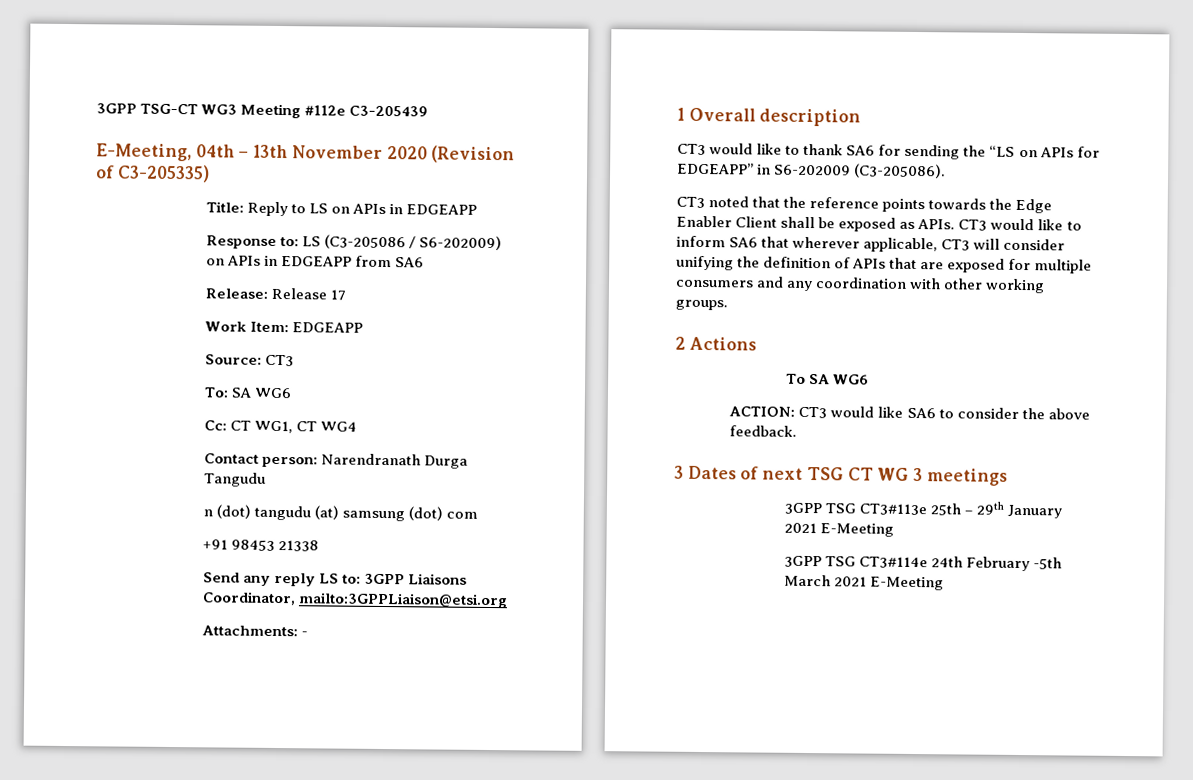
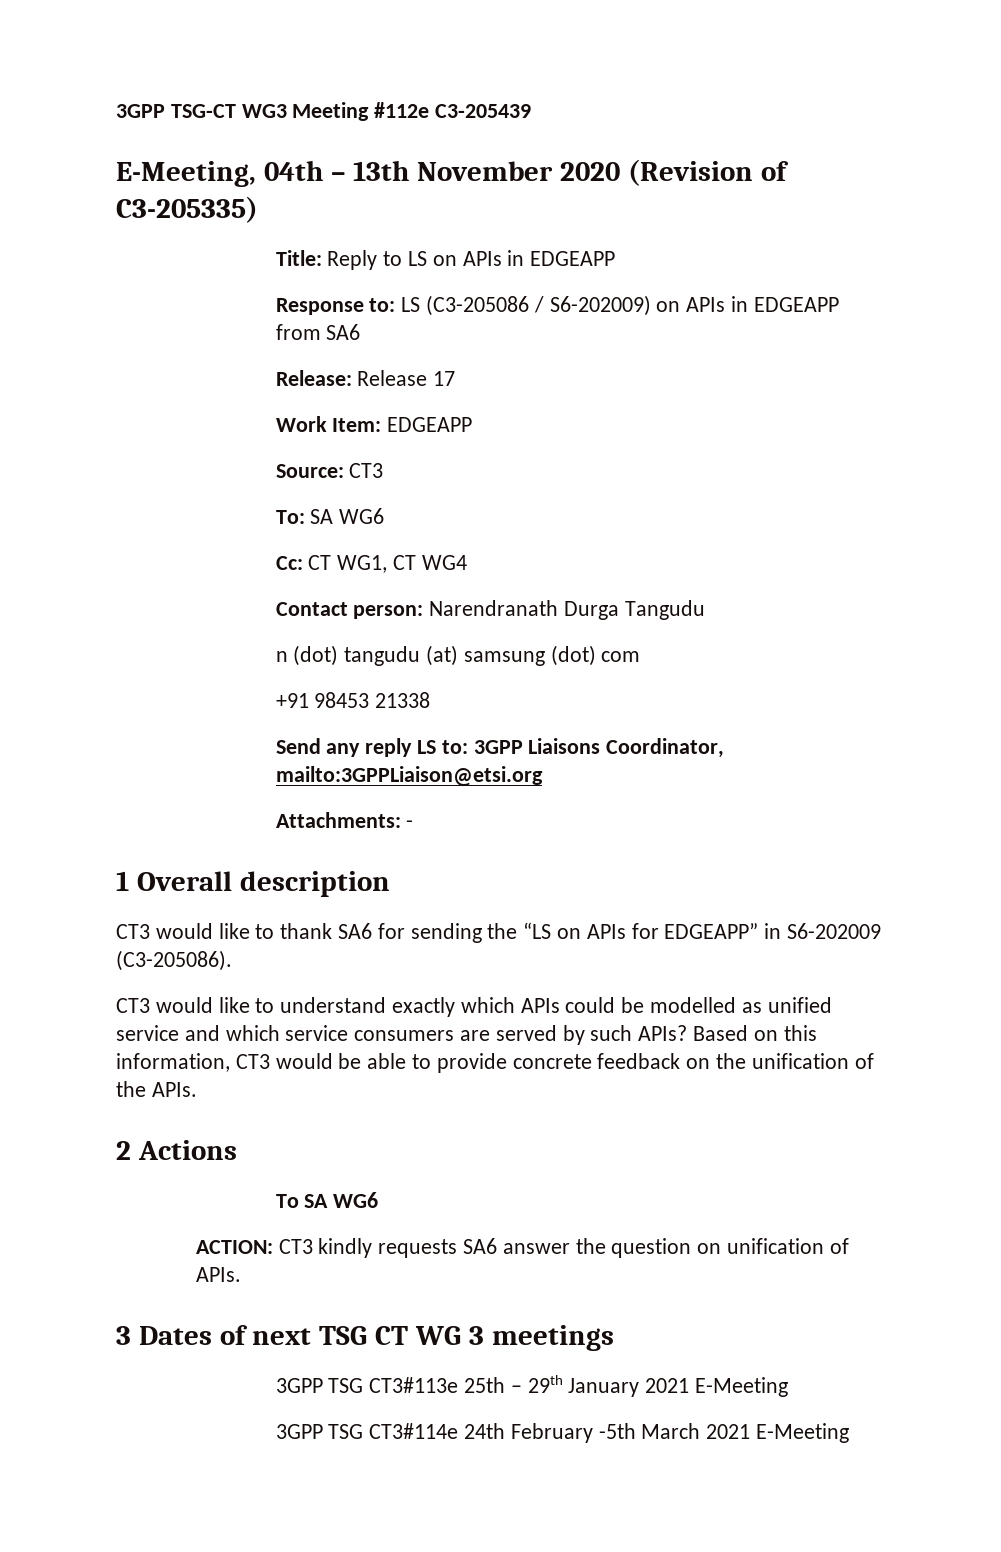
[708,196,1053,214] [676,215,1082,232] [676,235,1066,253] [676,255,1093,274] [675,276,1046,294] [675,299,728,311] noted that the reference points towards the Edge Enabler Client shall be exposed as APIs. CT3 would like to inform SA6 that wherever applicable, CT3 will consider unifying the definition of APIs that are exposed for multiple consumers and any coordination with other working groups. -> [155,997,832,1017] [116,1025,817,1045] [116,1053,874,1073] [116,1081,197,1097] would like to understand exactly which APIs could be modelled as unified service and which service consumers are served by such APIs? Based on this information, CT3 would be able to provide concrete feedback on the unification of the APIs.
[830,406,1090,420] [729,425,798,437] would like SA6 to consider the above feedback. -> [318,1238,849,1258] [195,1267,241,1282] kindly requests SA6 answer the question on unification of APIs.

